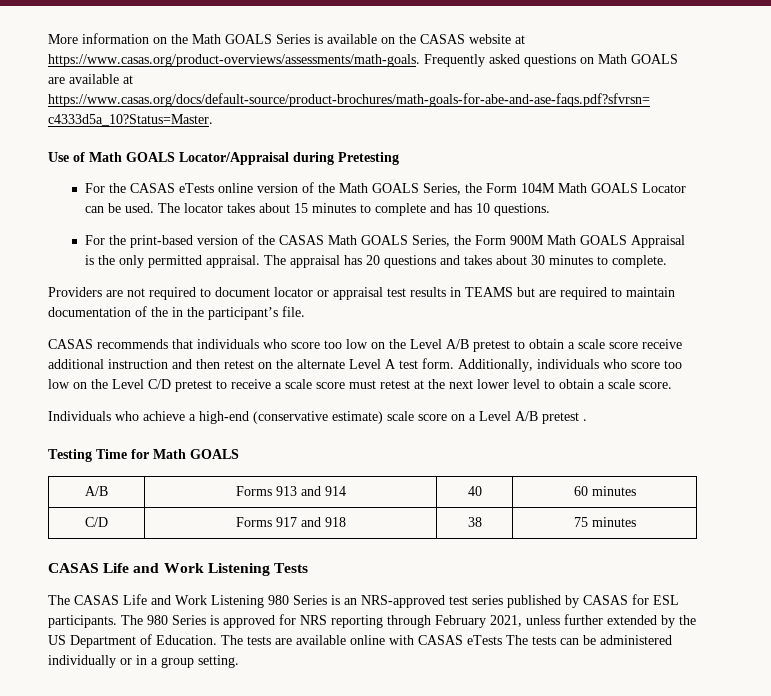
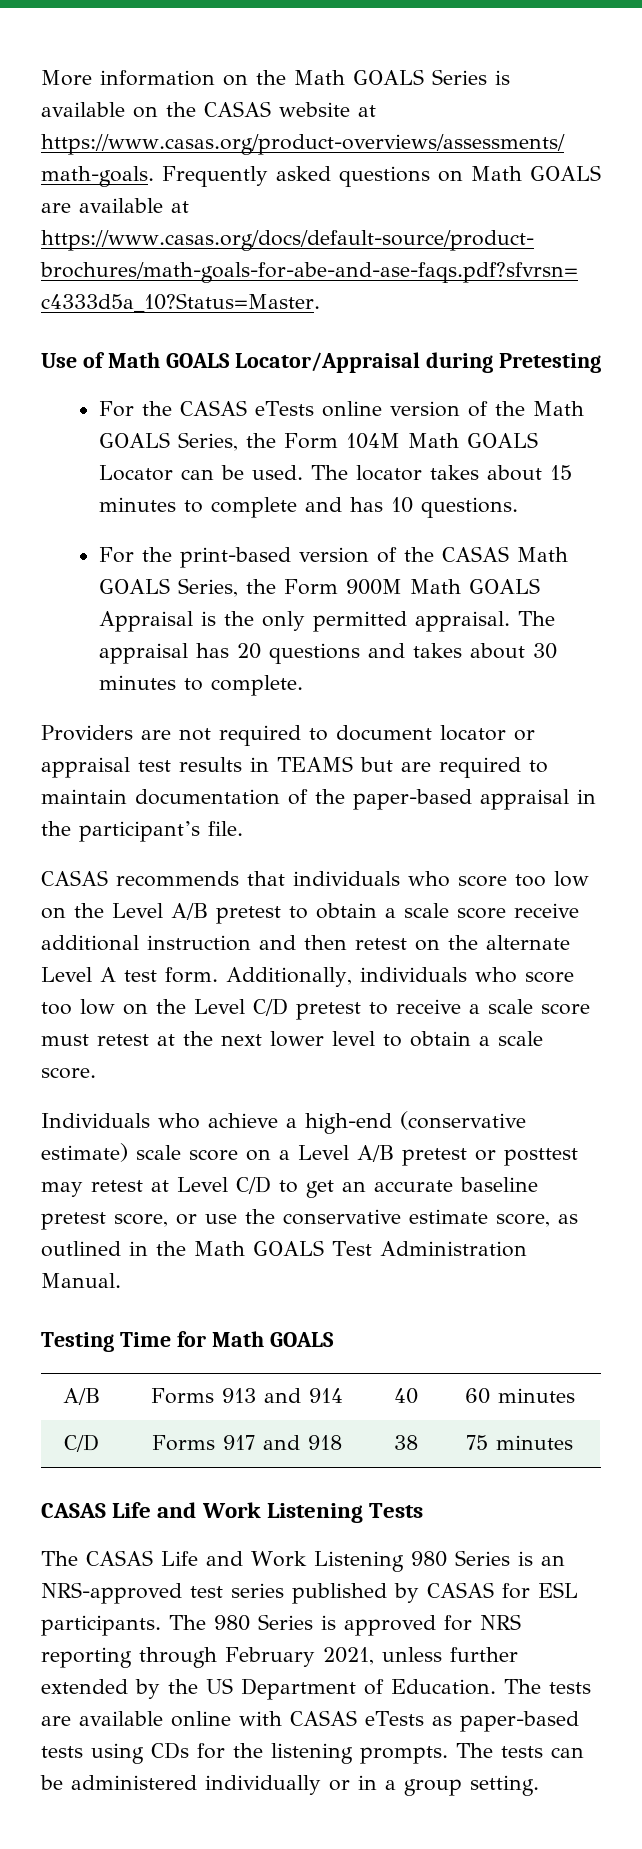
(168, 312) none -> [353,789,569,810] paper-based appraisal
[583,419,587,421] . -> [475,1148,578,1166] [41,1176,538,1198] [41,1209,578,1230] [41,1240,527,1257] [41,1273,121,1288] or posttest may retest at Level C/D to get an accurate baseline pretest score, or use the conservative estimate score, as outlined in the Math GOALS Test Administration Manual.
(502, 640) none -> [431,1711,579,1732] [41,1742,448,1764] as paper-based tests using CDs for the listening prompts.

